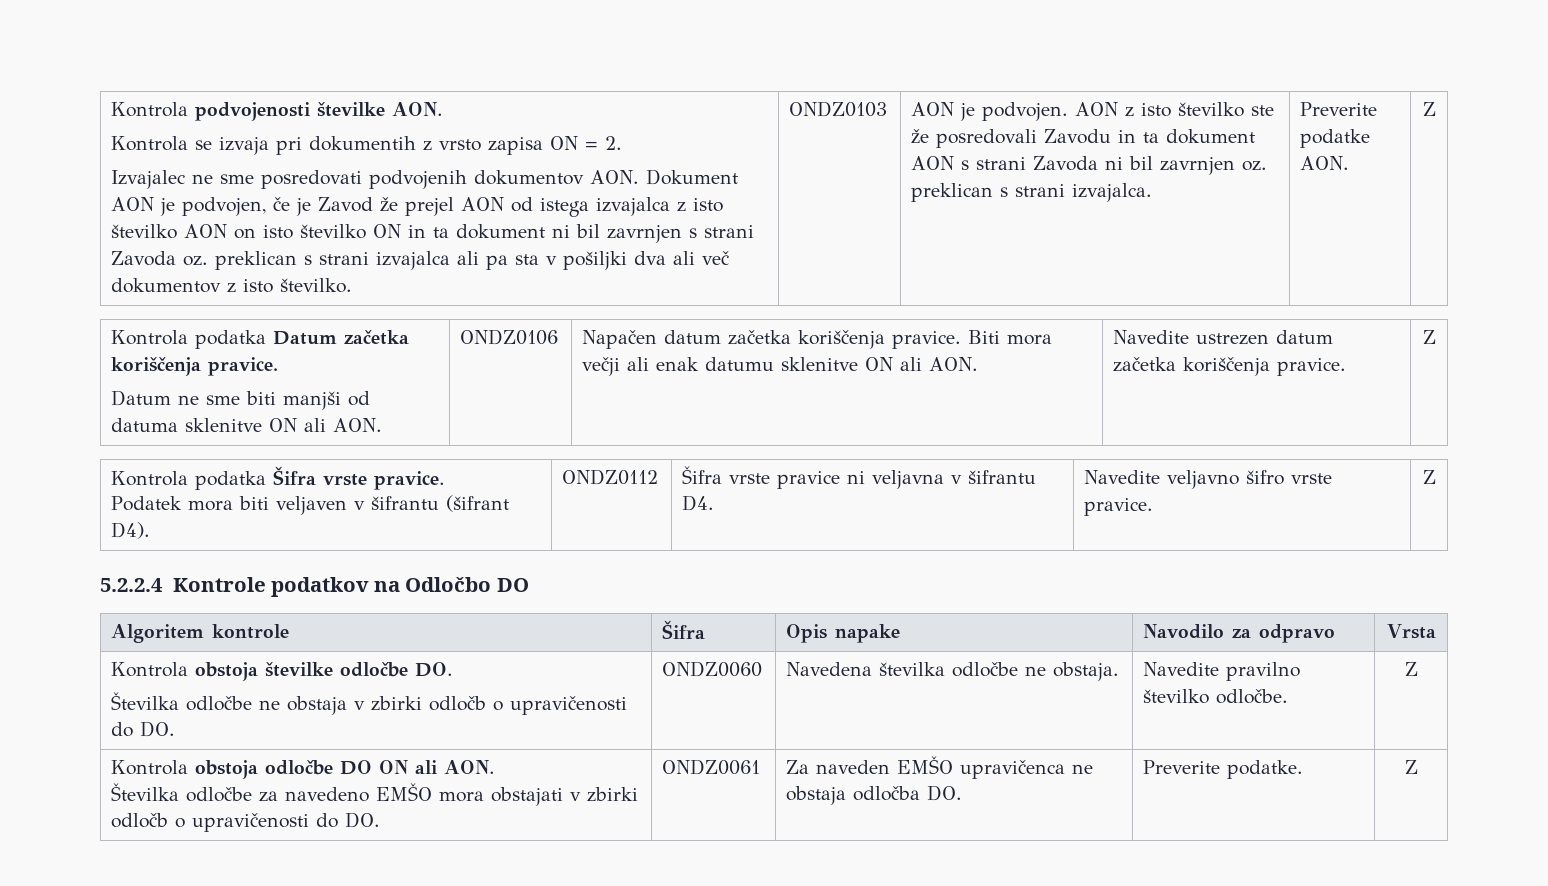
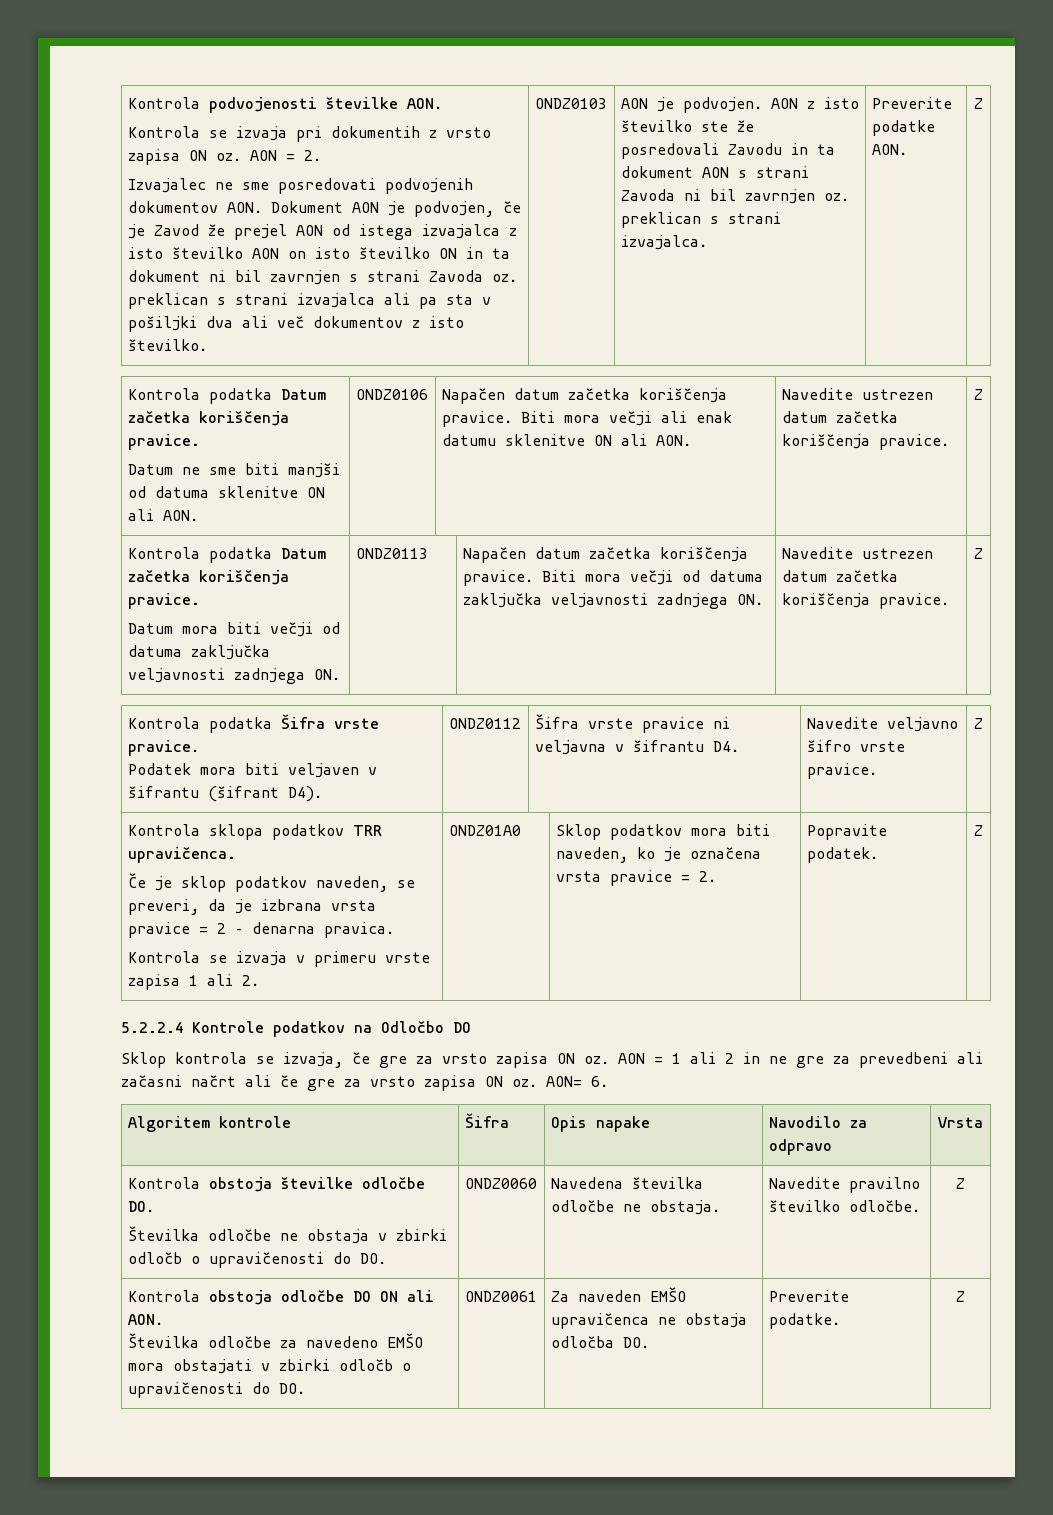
(579, 143) none -> [215,150,277,161] oz. AON
(1436, 337) none -> [127,547,326,563] [127,570,289,585] [127,593,200,609] [127,622,340,637] [127,645,270,660] [127,668,340,684] [355,548,428,559] [462,547,748,563] [462,570,763,586] [462,593,763,609] [781,547,933,559] [781,570,898,582] [781,593,949,609] [974,548,983,559] // Kontrola podatka Datum začetka koriščenja pravice. // Datum mora biti večji od datuma zaključka veljavnosti zadnjega ON. | ONDZ0113 | Napačen datum začetka koriščenja pravice. Biti mora večji od datuma zaključka veljavnosti zadnjega ON. | Navedite ustrezen datum začetka koriščenja pravice. | Z
(1436, 477) none -> [127,824,382,840] [127,847,236,863] [127,873,415,892] [127,899,376,915] [127,922,394,938] [127,951,430,967] [127,974,259,990] [448,825,521,836] [555,824,770,840] [555,847,761,863] [555,870,716,886] [806,824,887,840] [806,847,878,863] [974,825,983,836] // Kontrola sklopa podatkov TRR upravičenca. // Če je sklop podatkov naveden, se preveri, da je izbrana vrsta pravice = 2 – denarna pravica. // Kontrola se izvaja v primeru vrste zapisa 1 ali 2. | ONDZ01A0 | Sklop podatkov mora biti naveden, ko je označena vrsta pravice = 2. | Popravite podatek. | Z
(529, 585) none -> [121,1052,983,1068] [121,1075,608,1091] // Sklop kontrola se izvaja, če gre za vrsto zapisa ON oz. AON = 1 ali 2 in ne gre za prevedbeni ali začasni načrt ali če gre za vrsto zapisa ON oz. AON= 6.

